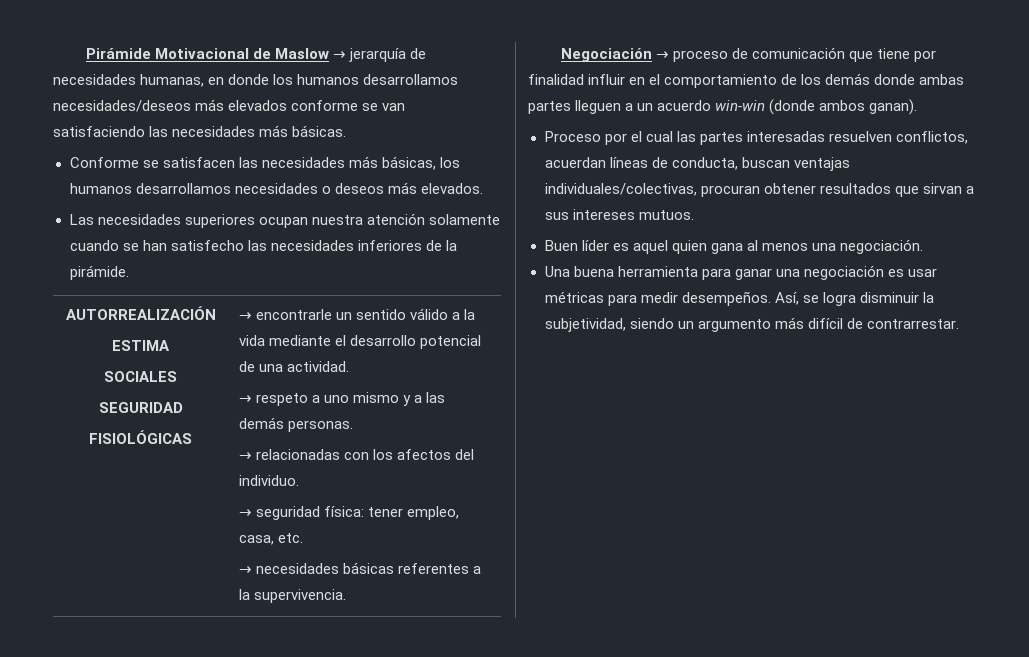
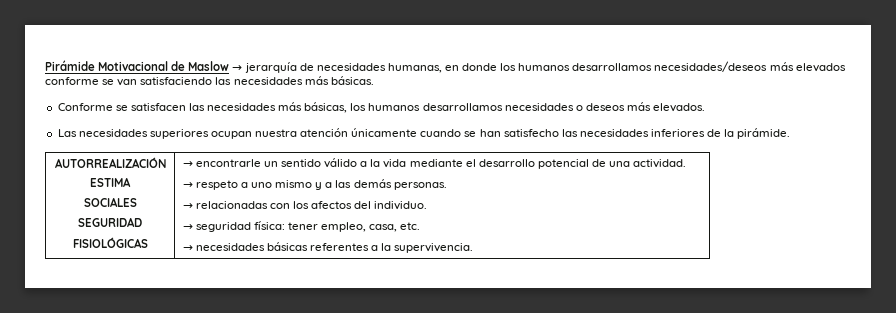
[428,214,500,225] solamente -> [351,128,418,137] únicamente
[560,47,937,62] [528,73,965,88] [528,99,918,115] [544,131,968,145] [544,157,850,171] [544,183,974,197] [544,209,694,220] [544,239,923,254] [544,265,937,280] [544,291,934,306] [544,317,959,332] // Negociación → proceso de comunicación que tiene por finalidad influir en el comportamiento de los demás donde ambas partes lleguen a un acuerdo win-win (donde ambos ganan). // Proceso por el cual las partes interesadas resuelven conflictos, acuerdan líneas de conducta, buscan ventajas individuales/colectivas, procuran obtener resultados que sirvan a sus intereses mutuos. // Buen líder es aquel quien gana al menos una negociación. // Una buena herramienta para ganar una negociación es usar métricas para medir desempeños. Así, se logra disminuir la subjetividad, siendo un argumento más difícil de contrarrestar. -> (474, 248) none

